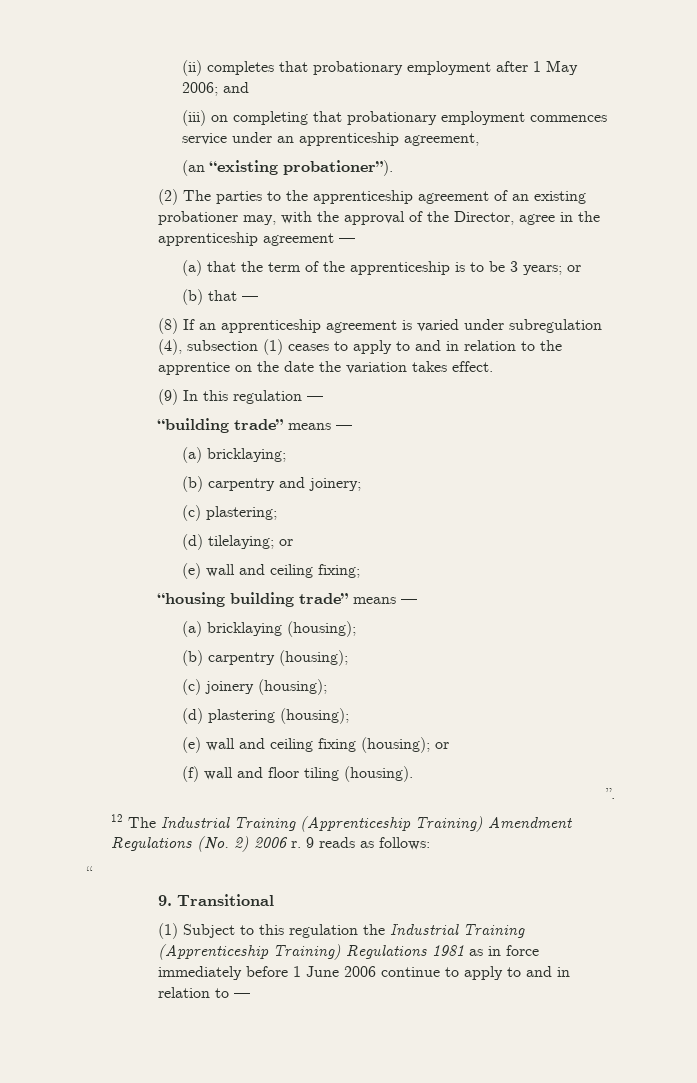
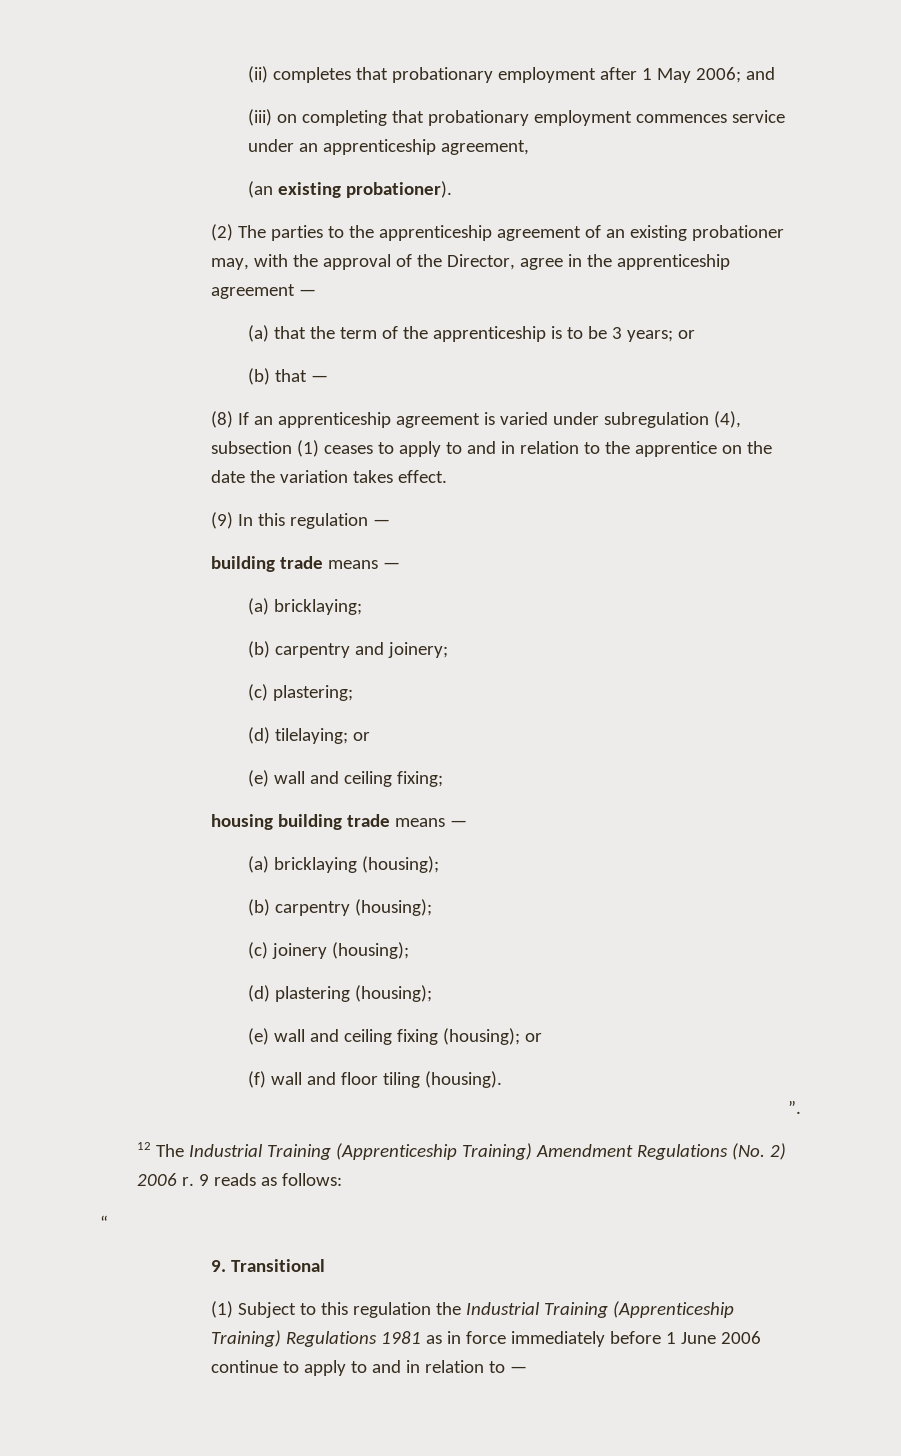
[209,160,394,176] “existing probationer”). -> [277,181,452,198] existing probationer).
[157,418,284,433] “building trade” -> [210,556,323,572] building trade
[157,592,349,607] “housing building trade” -> [210,814,390,830] housing building trade

